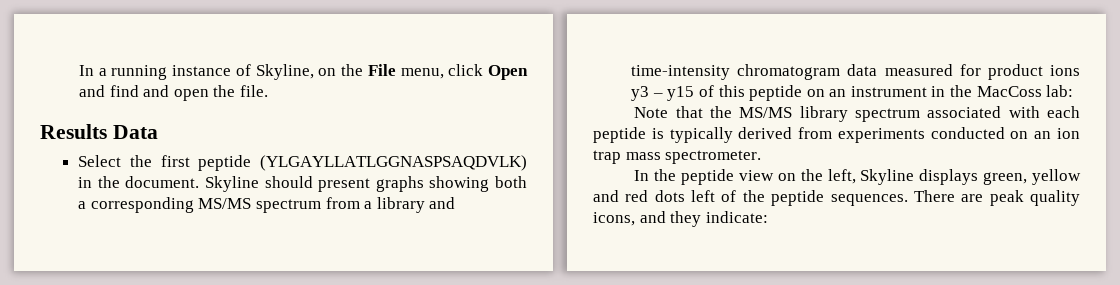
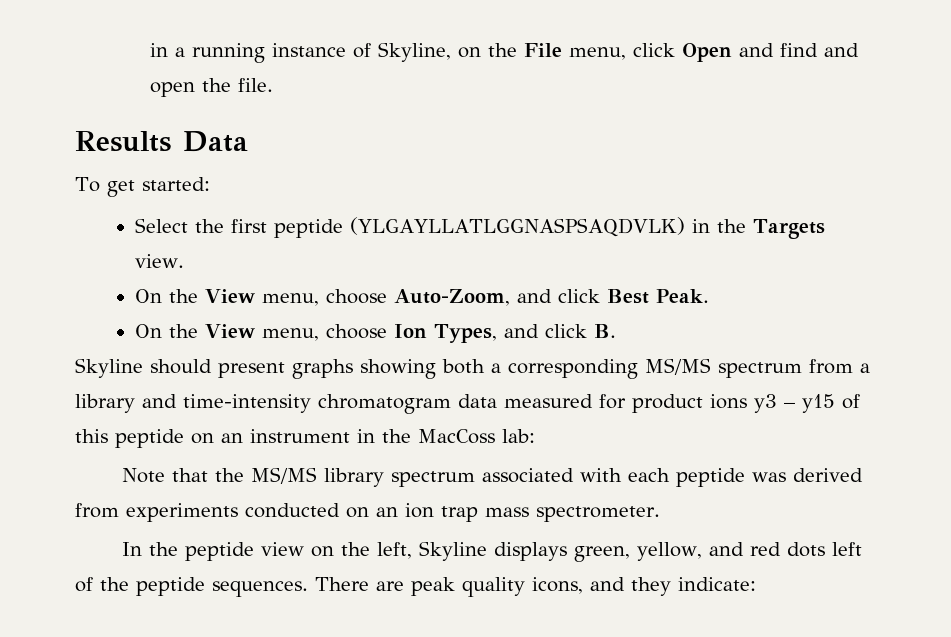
[78,65,94,76] In -> [150,43,169,57] in
(158, 132) none -> [75,177,210,197] // To get started:
[125,176,200,188] document. -> [753,219,826,239] [135,254,185,268] [135,289,710,306] [135,324,617,343] Targets view. // On the View menu, choose Auto-Zoom, and click Best Peak. // On the View menu, choose Ion Types, and click B. //
[651,127,733,143] is typically -> [752,472,787,482] was
[1032,169,1081,185] yellow -> [637,542,703,561] yellow,

